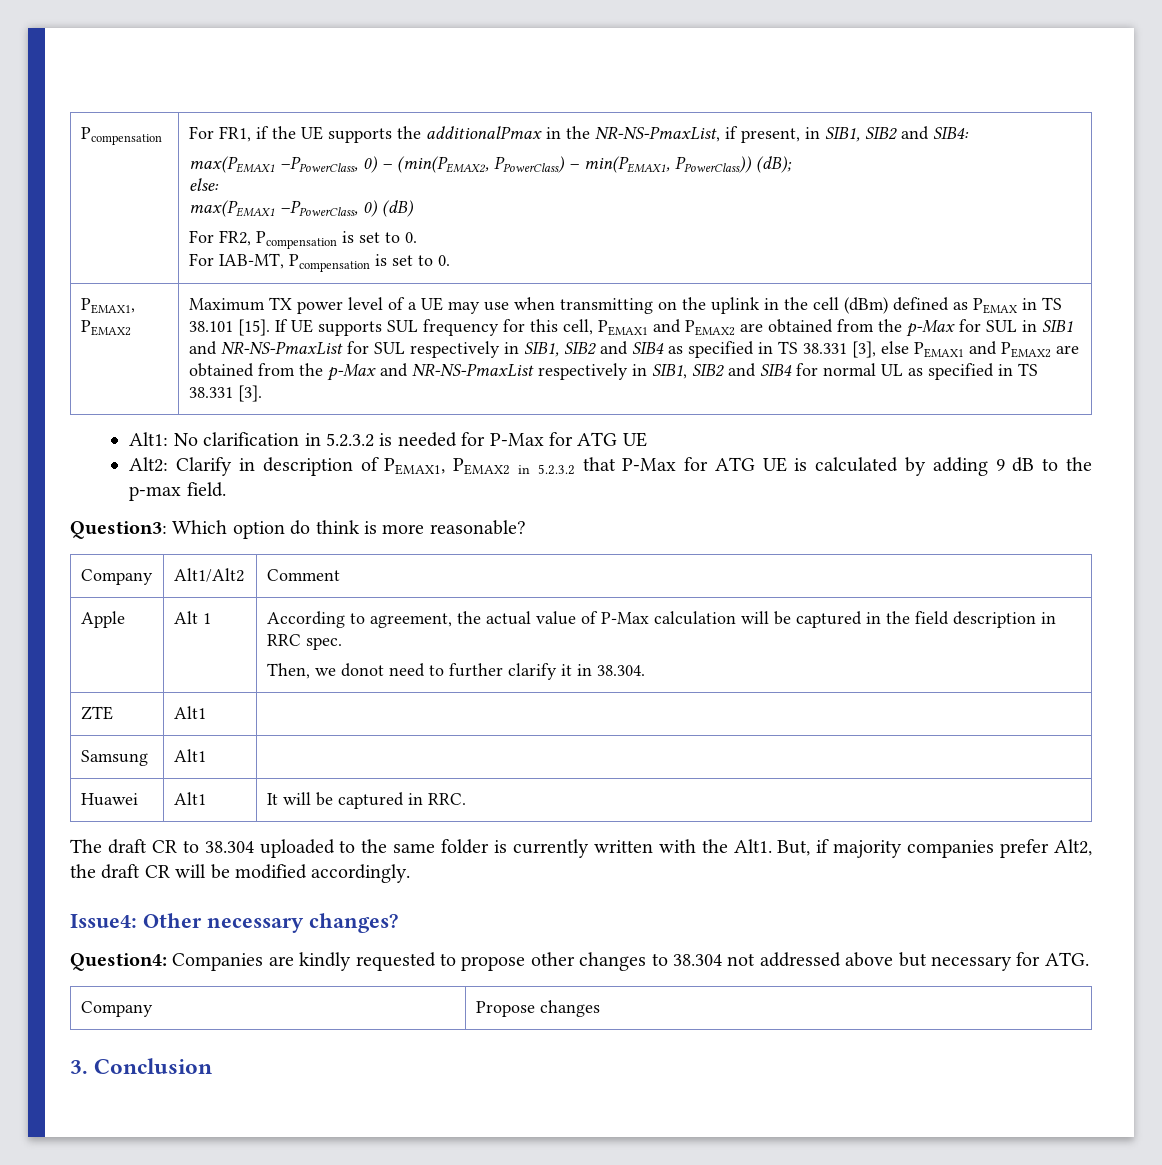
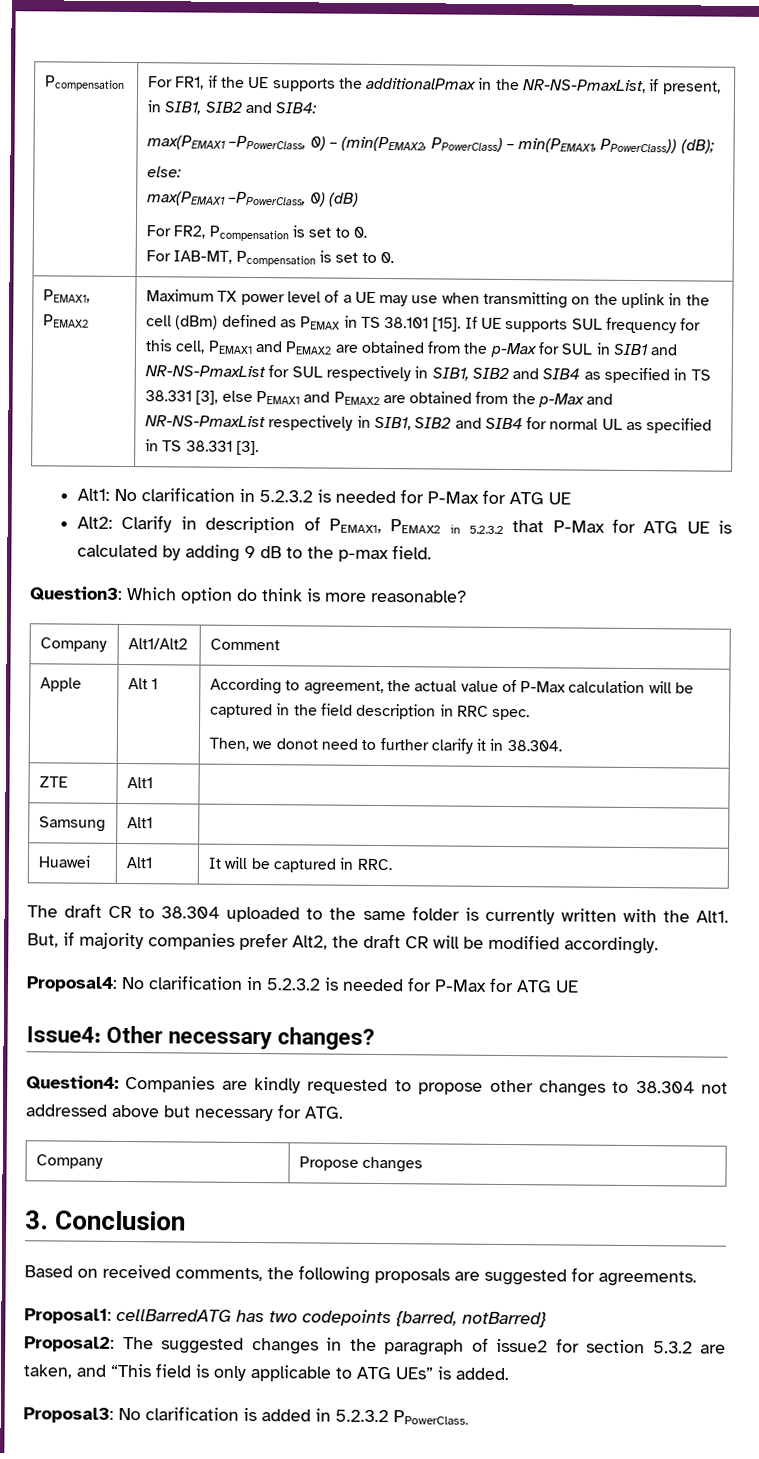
(411, 873) none -> [26,975,579,993] // Proposal4: No clarification in 5.2.3.2 is needed for P-Max for ATG UE
(213, 1066) none -> [24,1264,697,1287] [24,1308,547,1328] [24,1336,726,1356] [23,1363,509,1382] [23,1406,468,1425] // Based on received comments, the following proposals are suggested for agreements. // Proposal1: cellBarredATG has two codepoints {barred, notBarred} // Proposal2: The suggested changes in the paragraph of issue2 for section 5.3.2 are taken, and “This field is only applicable to ATG UEs” is added. // Proposal3: No clarification is added in 5.2.3.2 PPowerClass.

